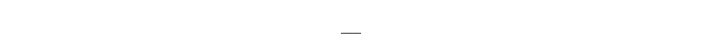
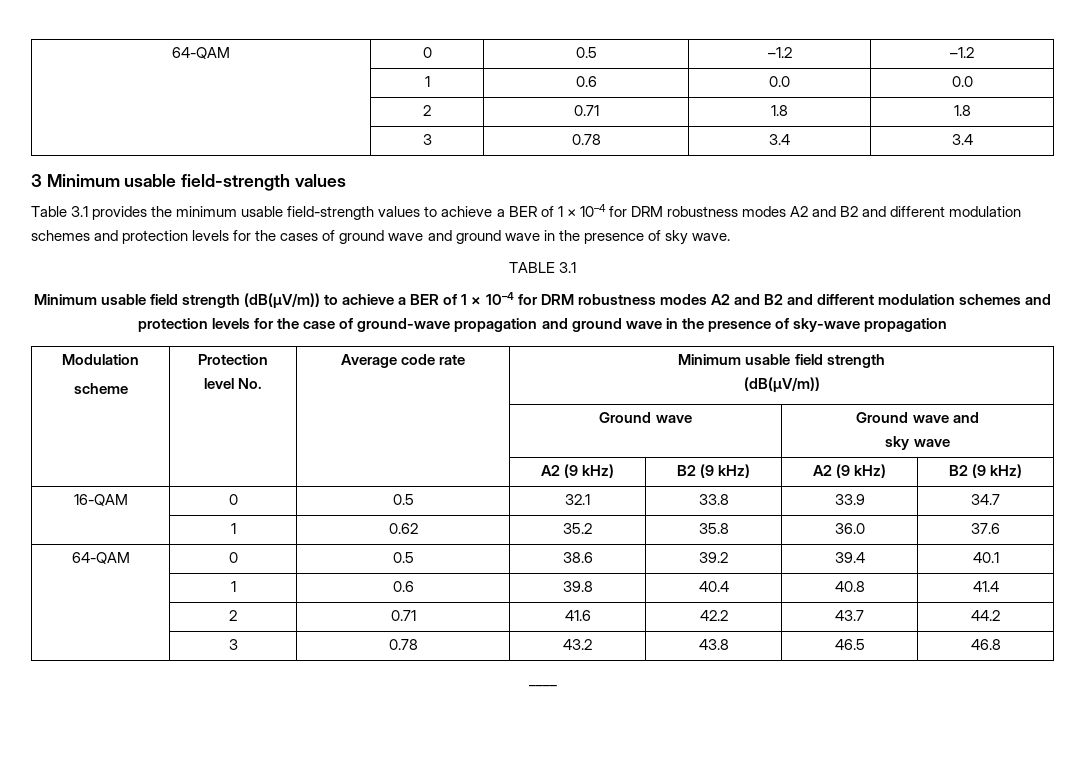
(339, 32) none -> [172,47,230,59] [422,47,432,58] [575,47,597,58] [767,47,792,58] [950,47,974,58] [424,76,430,87] [575,76,597,87] [769,76,790,87] [951,76,973,87] [423,105,431,116] [573,105,599,116] [771,105,788,116] [953,105,971,116] [422,134,432,145] [571,134,601,145] [769,134,790,145] [951,134,973,145] [31,174,346,191] [31,204,1022,220] [31,230,730,245] [508,262,577,273] [33,292,1052,309] [138,318,947,332] [62,354,139,365] [73,383,128,394] [198,354,268,365] [203,378,263,389] [340,354,466,368] [678,354,885,368] [743,377,820,393] [599,412,692,423] [856,412,979,423] [885,436,950,450] [540,464,615,478] [676,464,751,478] [812,464,887,478] [948,464,1023,478] [73,494,128,506] [228,494,238,505] [392,494,414,505] [565,494,590,505] [698,494,729,505] [834,494,865,505] [971,494,1000,505] [230,523,236,534] [388,523,418,534] [563,523,592,534] [698,523,729,534] [834,523,865,534] [971,523,1000,534] [71,552,130,564] [228,552,238,563] [392,552,414,563] [562,552,593,563] [699,552,728,563] [834,552,865,563] [972,552,999,563] [230,581,236,592] [392,581,414,592] [562,581,593,592] [698,581,729,592] [834,581,865,592] [972,581,999,592] [229,610,237,621] [390,610,416,621] [564,610,591,621] [699,610,728,621] [835,610,864,621] [971,610,1000,621] [228,639,238,650] [388,639,418,650] [563,639,592,650] [698,639,729,650] [834,639,865,650] [970,639,1001,650] 64-QAM | 0 | 0.5 | –1.2 | –1.2 // | 1 | 0.6 | 0.0 | 0.0 // | 2 | 0.71 | 1.8 | 1.8 // | 3 | 0.78 | 3.4 | 3.4 // 3 Minimum usable field-strength values // Table 3.1 provides the minimum usable field-strength values to achieve a BER of 1 × 10–4 for DRM robustness modes A2 and B2 and different modulation schemes and protection levels for the cases of ground wave and ground wave in the presence of sky wave. // TABLE 3.1 // Minimum usable field strength (dB(µV/m)) to achieve a BER of 1 × 10–4 for DRM robustness modes A2 and B2 and different modulation schemes and protection levels for the case of ground-wave propagation and ground wave in the presence of sky-wave propagation // Modulation // scheme | Protection // level No. | Average code rate | Minimum usable field strength // (dB(µV/m)) // | | | Ground wave | Ground wave and // sky wave // | | | A2 (9 kHz) | B2 (9 kHz) | A2 (9 kHz) | B2 (9 kHz) // 16-QAM | 0 | 0.5 | 32.1 | 33.8 | 33.9 | 34.7 // | 1 | 0.62 | 35.2 | 35.8 | 36.0 | 37.6 // 64-QAM | 0 | 0.5 | 38.6 | 39.2 | 39.4 | 40.1 // | 1 | 0.6 | 39.8 | 40.4 | 40.8 | 41.4 // | 2 | 0.71 | 41.6 | 42.2 | 43.7 | 44.2 // | 3 | 0.78 | 43.2 | 43.8 | 46.5 | 46.8 //

